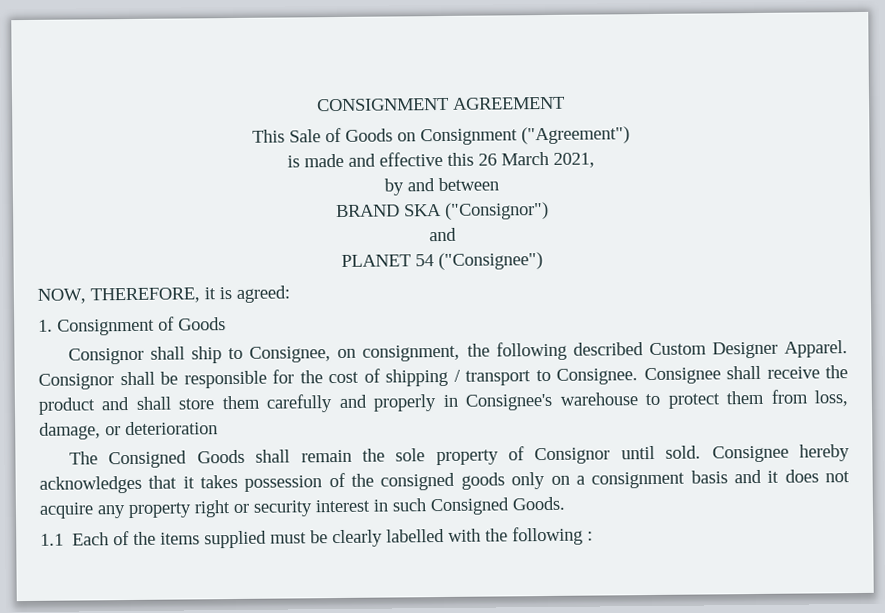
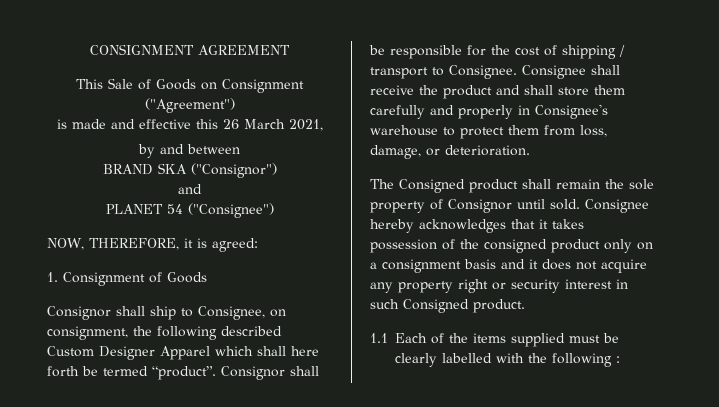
[784,340,848,358] Apparel. -> [160,346,319,360] [47,366,216,380] Apparel which shall here forth be termed “product”.
[125,421,218,436] deterioration -> [445,145,530,156] deterioration.
[196,449,245,464] Goods -> [469,179,518,193] product
[460,472,505,490] goods -> [551,239,600,253] product
[512,496,565,511] Goods. -> [473,299,525,313] product.

